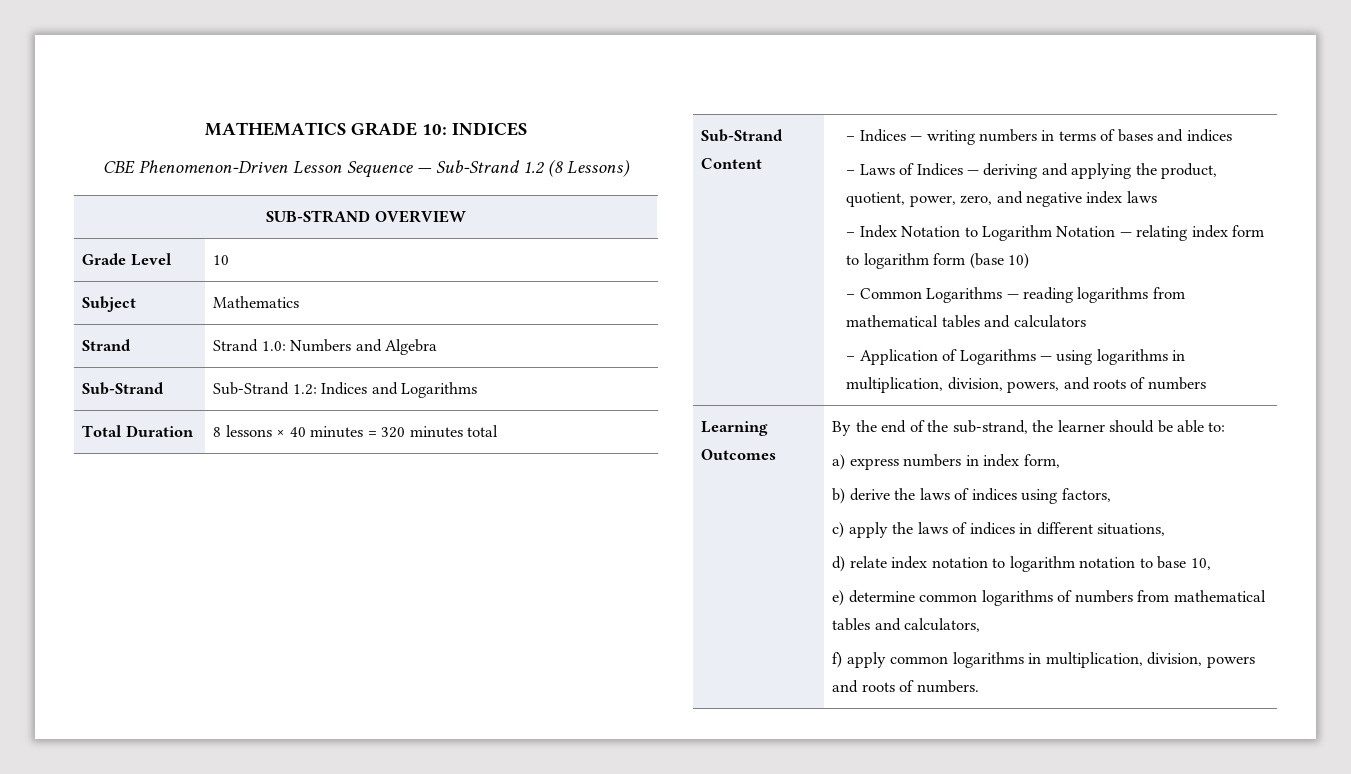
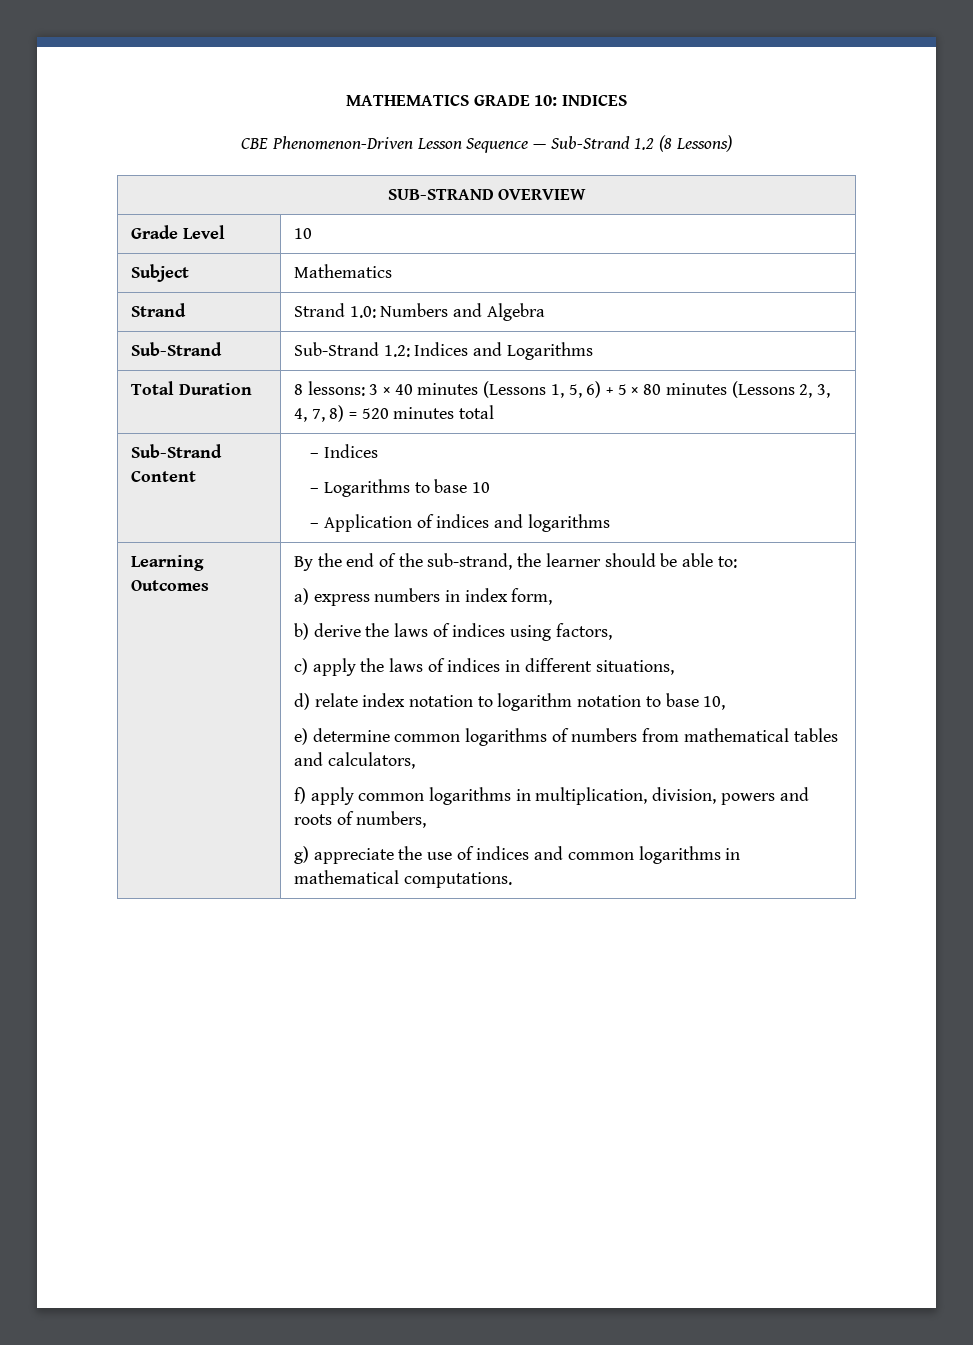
[225,425,272,437] lessons -> [307,381,379,396] lessons: 3
[367,427,406,438] = 320 -> [483,381,831,398] [293,405,389,422] (Lessons 1, 5, 6) + 5 × 80 minutes (Lessons 2, 3, 4, 7, 8) = 520
[910,129,1232,145] [846,163,1218,179] [846,191,1157,207] [846,225,1265,241] [846,253,1029,269] [846,287,1185,303] [846,315,1086,328] [846,349,1186,365] [846,377,1206,393] — writing numbers in terms of bases and indices // – Laws of Indices — deriving and applying the product, quotient, power, zero, and negative index laws // – Index Notation to Logarithm Notation — relating index form to logarithm form (base 10) // – Common Logarithms — reading logarithms from mathematical tables and calculators // – Application of Logarithms — using logarithms in multiplication, division, powers, and roots of numbers -> [310,479,491,497] [310,514,610,532] // – Logarithms to base 10 // – Application of indices and logarithms
[916,680,979,693] numbers. -> [356,811,427,828] [293,846,741,864] [293,870,512,888] numbers, // g) appreciate the use of indices and common logarithms in mathematical computations.

